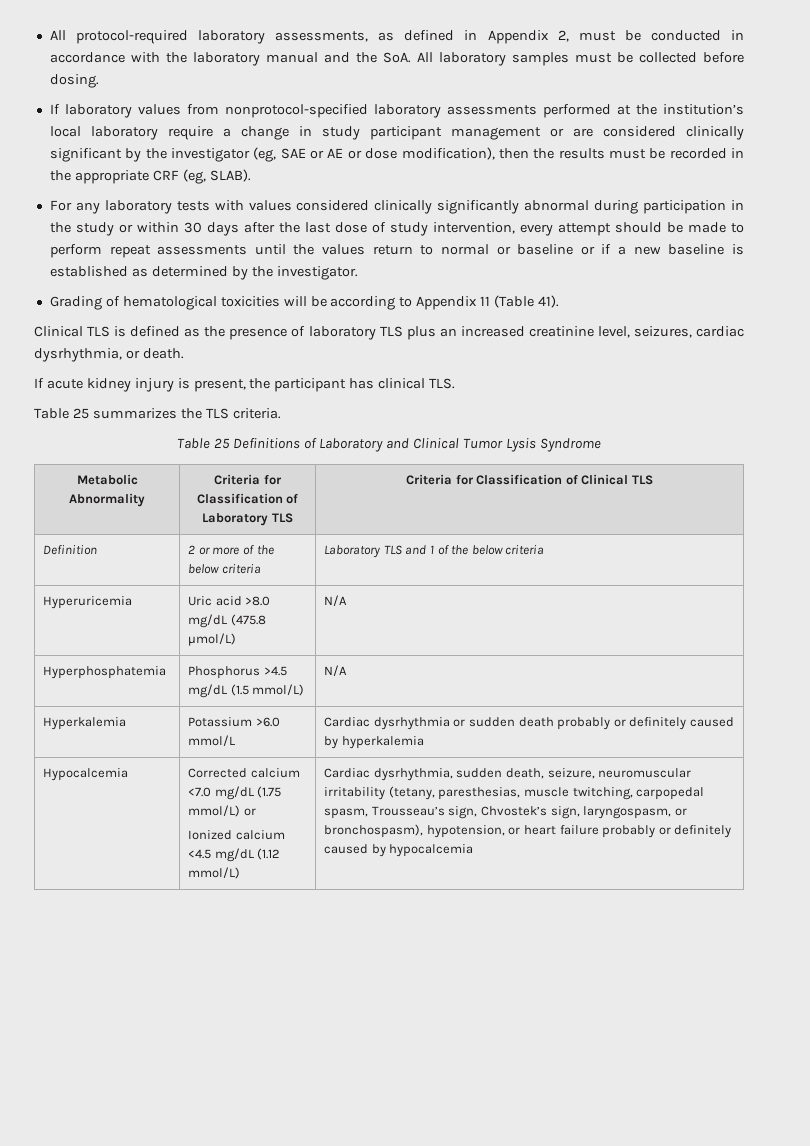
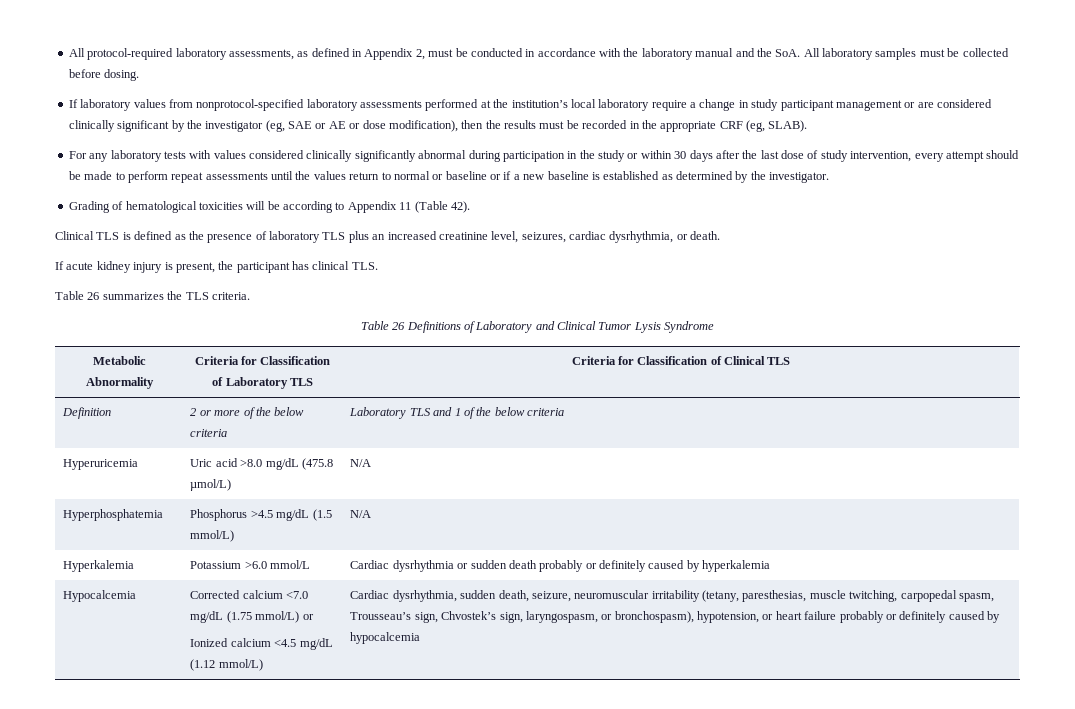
[538,295,560,308] 41). -> [450,201,470,213] 42).
[72,408,89,419] 25 -> [87,292,100,300] 26
[214,438,231,449] 25 -> [392,322,406,330] 26

